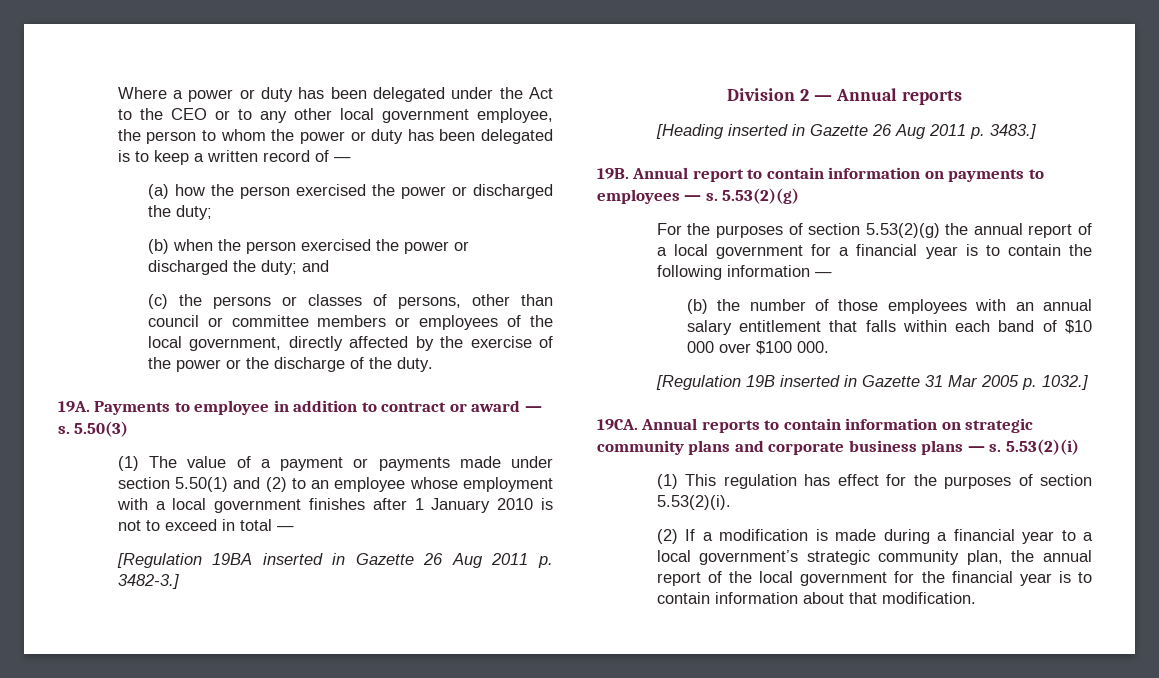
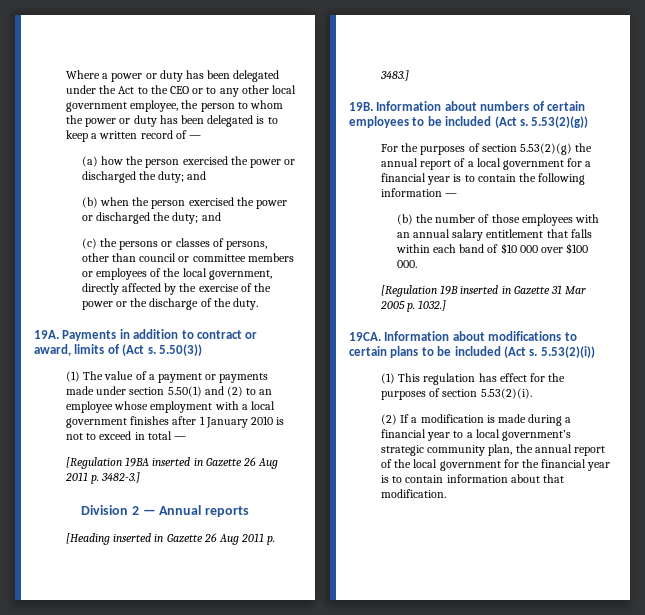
(212, 212) none -> [187,171,207,180] and
[174,400,270,415] to employee -> (117, 335) none
[471,400,542,412] [58,421,129,437] award — s. 5.50(3) -> [34,344,202,356] award, limits of (Act s. 5.50(3))
[632,167,1044,182] [597,188,800,204] Annual report to contain information on payments to employees — s. 5.53(2)(g) -> [376,101,585,111] [349,116,589,128] Information about numbers of certain employees to be included (Act s. 5.53(2)(g))
[641,418,1034,433] [597,439,1079,455] Annual reports to contain information on strategic community plans and corporate business plans — s. 5.53(2)(i) -> [384,331,577,341] [349,346,595,358] Information about modifications to certain plans to be included (Act s. 5.53(2)(i))

